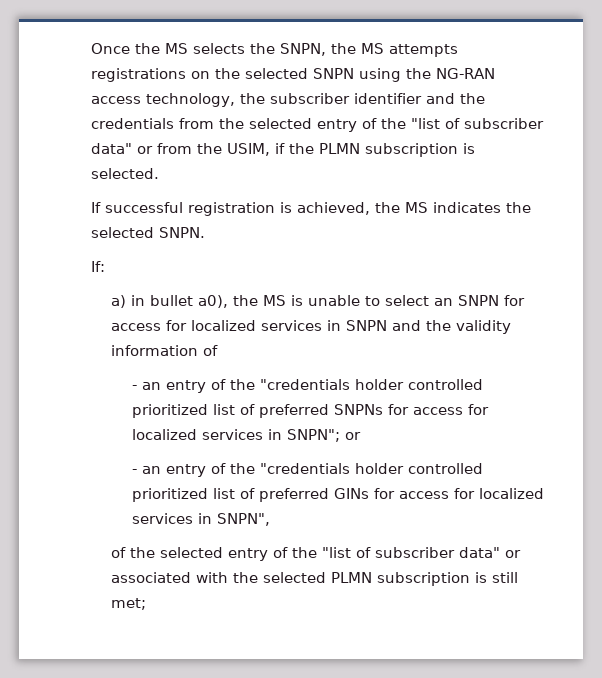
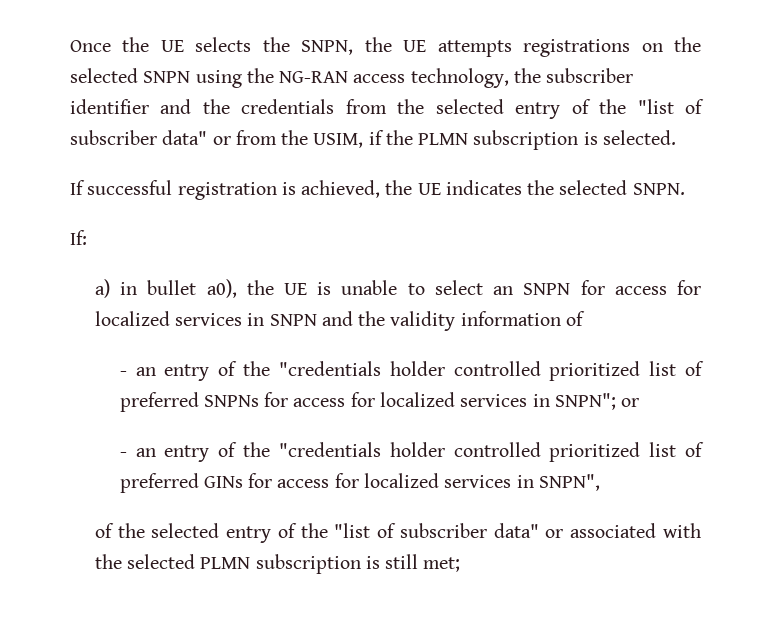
[165,43,188,54] MS -> [160,40,184,52] UE
[361,43,384,54] MS -> [403,40,427,52] UE
[405,202,428,213] MS -> [417,183,441,195] UE
[263,295,287,306] MS -> [283,283,307,295] UE

